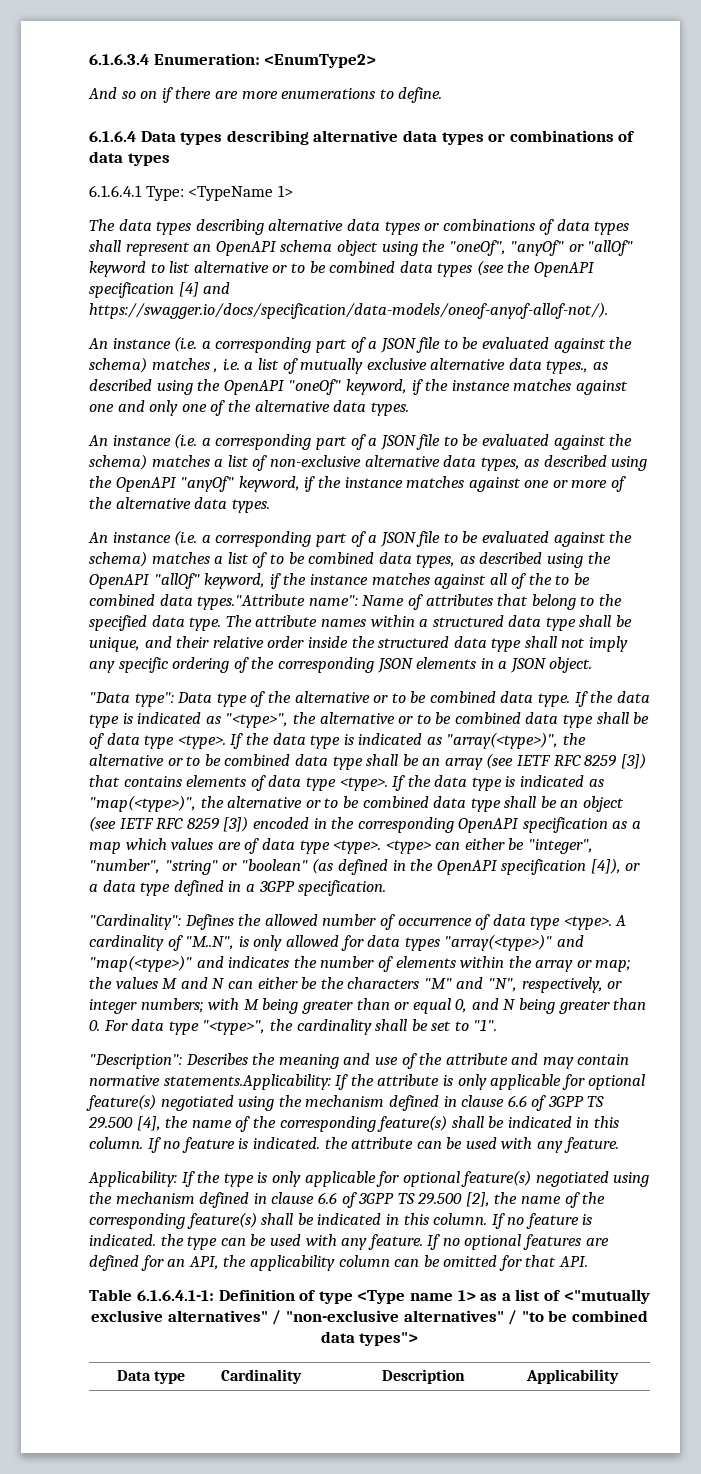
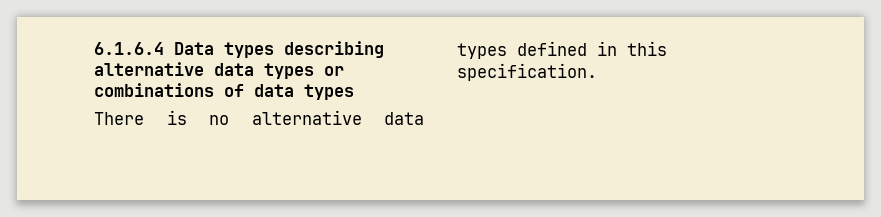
[89,53,377,68] [88,87,443,103] 6.1.6.3.4 Enumeration: <EnumType2> // And so on if there are more enumerations to define. // -> (94, 48) none
[89,185,293,201] [89,219,630,235] [89,240,634,256] [89,260,596,277] [89,282,231,298] [89,302,608,319] [88,336,633,353] [89,357,609,374] [89,379,628,395] [89,400,409,416] [88,433,633,450] [89,454,648,471] [89,476,627,492] [89,497,270,513] [88,530,633,547] [89,551,611,568] [89,573,591,589] [89,594,622,610] [89,615,633,631] [89,636,629,652] [89,657,593,673] [89,691,650,707] [89,712,650,728] [89,732,587,749] [89,753,646,770] [89,775,604,791] [89,795,625,812] [89,816,642,833] [89,838,594,854] [89,858,641,875] [89,880,387,896] [89,914,627,930] [89,934,584,951] [89,955,632,972] [89,977,623,993] [89,998,647,1014] [89,1019,498,1035] [89,1053,630,1069] [89,1074,646,1090] [86,1094,605,1111] [88,1115,620,1132] [89,1137,619,1153] [88,1170,650,1187] [89,1192,606,1208] [89,1212,593,1229] [89,1234,609,1250] [89,1255,589,1271] [89,1289,650,1304] [91,1310,648,1325] [320,1331,419,1346] [116,1370,186,1384] [221,1369,303,1384] [381,1369,465,1384] [525,1369,619,1384] 6.1.6.4.1 Type: <TypeName 1> // The data types describing alternative data types or combinations of data types shall represent an OpenAPI schema object using the "oneOf", "anyOf" or "allOf" keyword to list alternative or to be combined data types (see the OpenAPI specification [4] and https://swagger.io/docs/specification/data-models/oneof-anyof-allof-not/). // An instance (i.e. a corresponding part of a JSON file to be evaluated against the schema) matches , i.e. a list of mutually exclusive alternative data types., as described using the OpenAPI "oneOf" keyword, if the instance matches against one and only one of the alternative data types. // An instance (i.e. a corresponding part of a JSON file to be evaluated against the schema) matches a list of non-exclusive alternative data types, as described using the OpenAPI "anyOf" keyword, if the instance matches against one or more of the alternative data types. // An instance (i.e. a corresponding part of a JSON file to be evaluated against the schema) matches a list of to be combined data types, as described using the OpenAPI "allOf" keyword, if the instance matches against all of the to be combined data types."Attribute name": Name of attributes that belong to the specified data type. The attribute names within a structured data type shall be unique, and their relative order inside the structured data type shall not imply any specific ordering of the corresponding JSON elements in a JSON object. // "Data type": Data type of the alternative or to be combined data type. If the data type is indicated as "<type>", the alternative or to be combined data type shall be of data type <type>. If the data type is indicated as "array(<type>)", the alternative or to be combined data type shall be an array (see IETF RFC 8259 [3]) that contains elements of data type <type>. If the data type is indicated as "map(<type>)", the alternative or to be combined data type shall be an object (see IETF RFC 8259 [3]) encoded in the corresponding OpenAPI specification as a map which values are of data type <type>. <type> can either be "integer", "number", "string" or "boolean" (as defined in the OpenAPI specification [4]), or a data type defined in a 3GPP specification. // "Cardinality": Defines the allowed number of occurrence of data type <type>. A cardinality of "M..N", is only allowed for data types "array(<type>)" and "map(<type>)" and indicates the number of elements within the array or map; the values M and N can either be the characters "M" and "N", respectively, or integer numbers; with M being greater than or equal 0, and N being greater than 0. For data type "<type>", the cardinality shall be set to "1". // "Description": Describes the meaning and use of the attribute and may contain normative statements.Applicability: If the attribute is only applicable for optional feature(s) negotiated using the mechanism defined in clause 6.6 of 3GPP TS 29.500 [4], the name of the corresponding feature(s) shall be indicated in this column. If no feature is indicated. the attribute can be used with any feature. // Applicability: If the type is only applicable for optional feature(s) negotiated using the mechanism defined in clause 6.6 of 3GPP TS 29.500 [2], the name of the corresponding feature(s) shall be indicated in this column. If no feature is indicated. the type can be used with any feature. If no optional features are defined for an API, the applicability column can be omitted for that API. // Table 6.1.6.4.1-1: Definition of type <Type name 1> as a list of <"mutually exclusive alternatives" / "non-exclusive alternatives" / "to be combined data types"> // Data type | Cardinality | Description | Applicability -> [94,110,424,125] [457,41,667,59] [457,63,597,81] There is no alternative data types defined in this specification.

